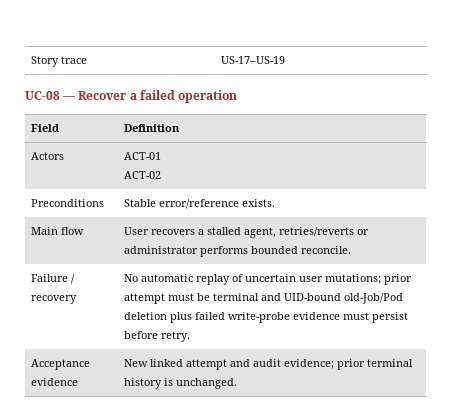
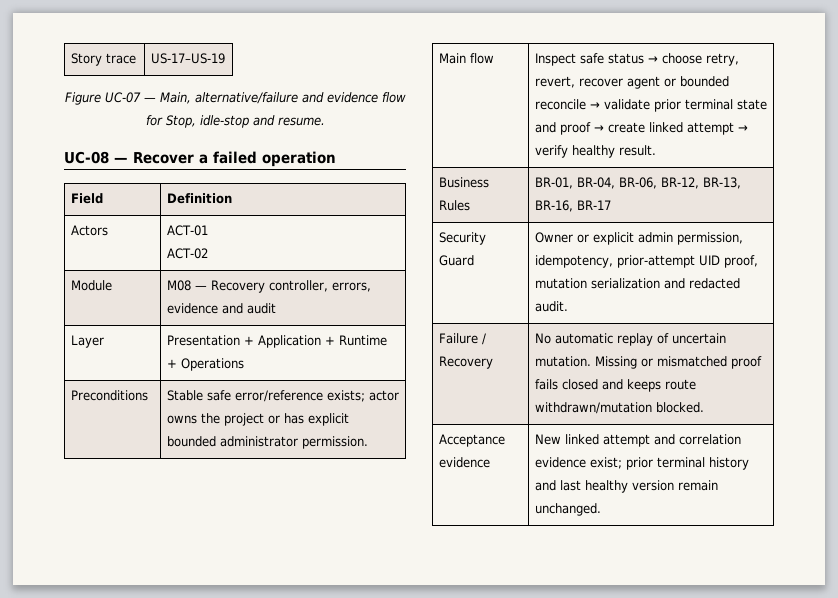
(285, 60) none -> [64,92,406,105] [145,115,325,128] // Figure UC-07 — Main, alternative/failure and evidence flow for Stop, idle-stop and resume.
[30,199,104,207] [123,199,275,209] [30,227,84,235] [123,227,369,238] [123,246,351,257] Preconditions | Stable error/reference exists. // Main flow | User recovers a stalled agent, retries/reverts or administrator performs bounded reconcile. -> [70,280,112,291] [166,280,371,293] [166,303,276,314] [70,335,104,348] [166,335,387,348] [166,358,244,371] [70,390,148,401] [166,390,399,402] [166,413,349,426] [166,436,368,449] [438,53,494,64] [534,53,739,66] [534,76,729,89] [534,99,767,112] [534,122,748,135] [534,145,656,158] [438,177,489,188] [438,200,470,211] [534,177,741,189] [534,200,611,212] [438,232,486,245] [438,255,474,266] [534,232,743,245] [534,255,758,268] [534,278,740,289] [534,301,568,312] Module | M08 — Recovery controller, errors, evidence and audit // Layer | Presentation + Application + Runtime + Operations // Preconditions | Stable safe error/reference exists; actor owns the project or has explicit bounded administrator permission. // Main flow | Inspect safe status → choose retry, revert, recover agent or bounded reconcile → validate prior terminal state and proof → create linked attempt → verify healthy result. // Business Rules | BR-01, BR-04, BR-06, BR-12, BR-13, BR-16, BR-17 // Security Guard | Owner or explicit admin permission, idempotency, prior-attempt UID proof, mutation serialization and redacted audit.
[30,295,77,304] recovery -> [438,356,493,369] Recovery
[298,274,412,285] [123,293,403,304] [123,312,408,323] [123,331,190,342] user mutations; prior attempt must be terminal and UID-bound old-Job/Pod deletion plus failed write-probe evidence must persist before retry. -> [534,356,762,369] [534,379,696,392] [534,402,704,414] mutation. Missing or mismatched proof fails closed and keeps route withdrawn/mutation blocked.
[252,359,413,370] [123,378,173,389] audit evidence; prior terminal history is -> [678,434,741,445] [534,457,749,470] [534,480,718,493] correlation evidence exist; prior terminal history and last healthy version remain

